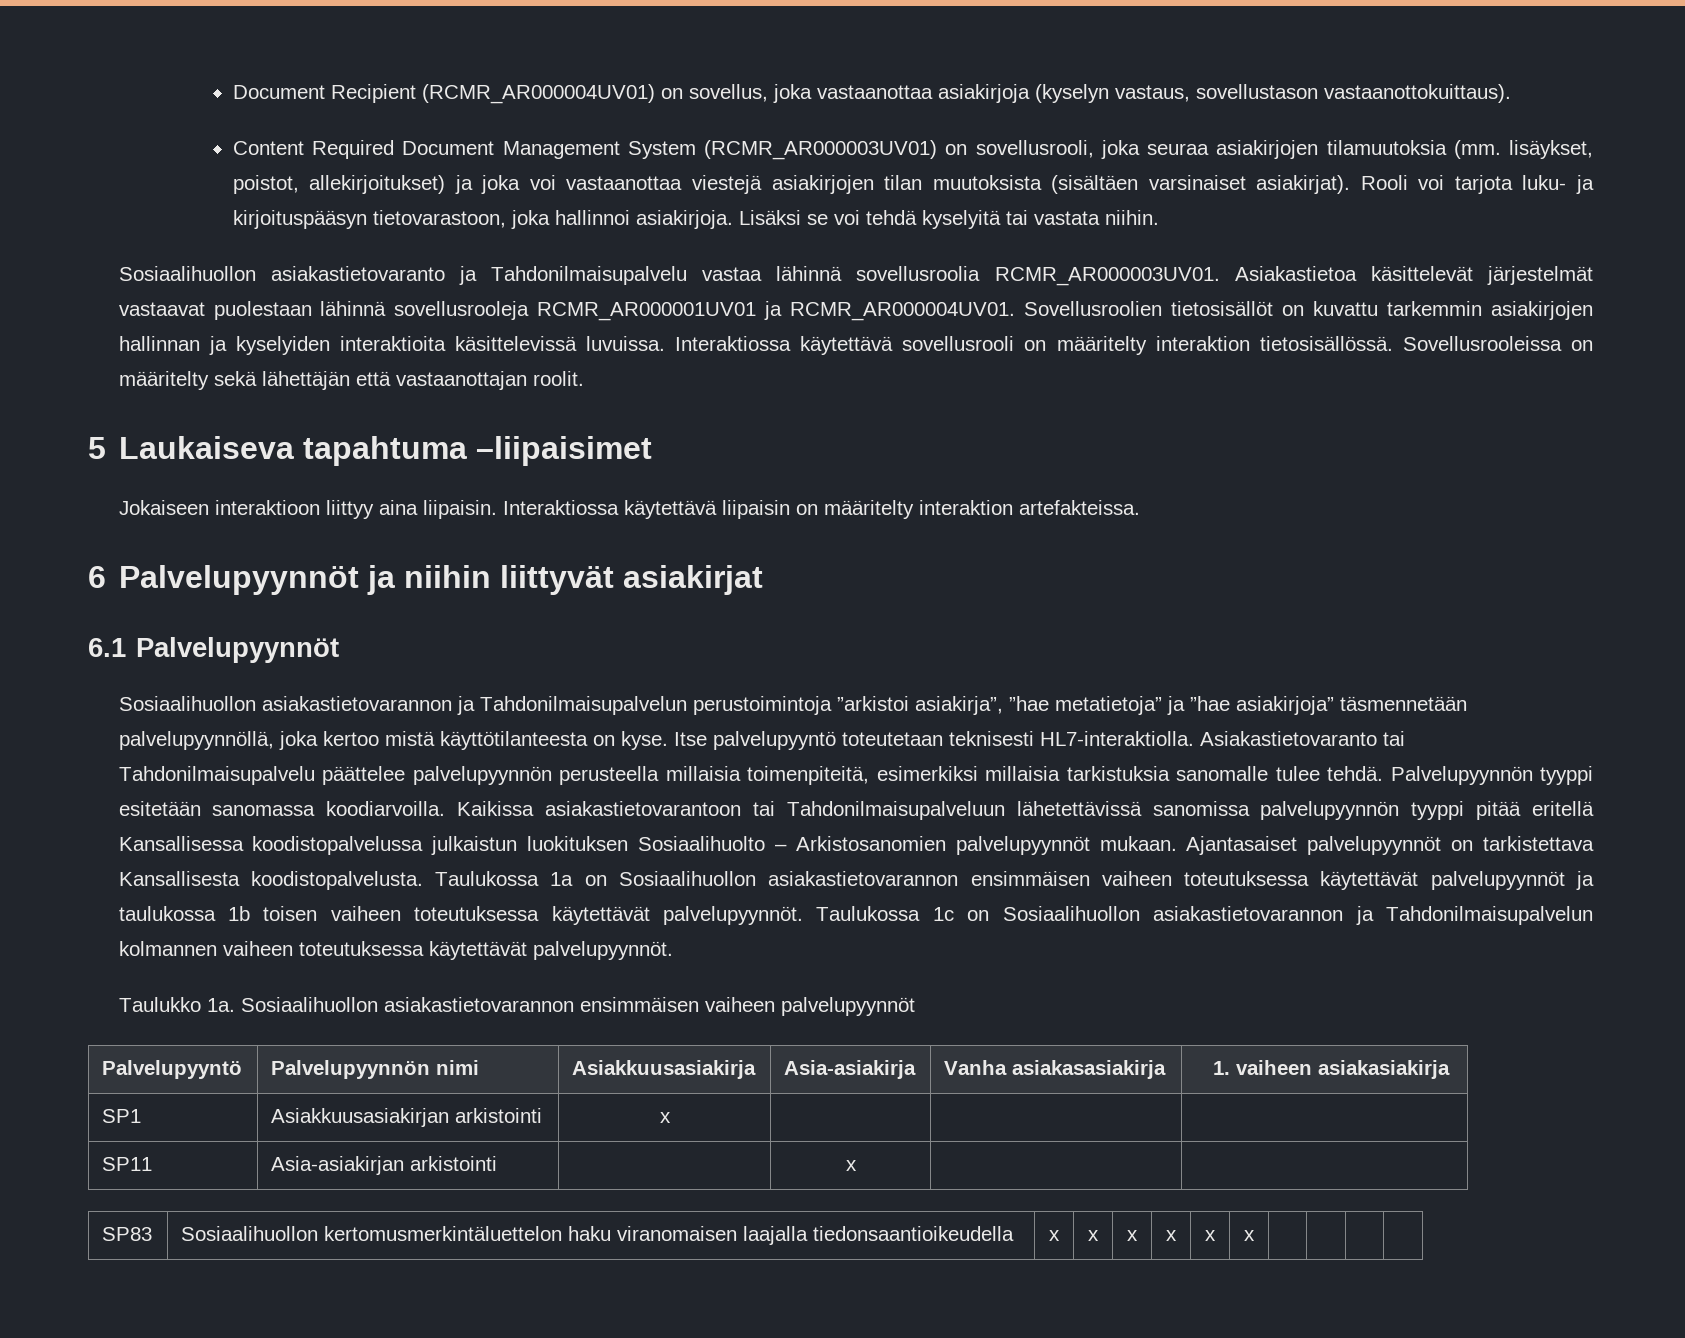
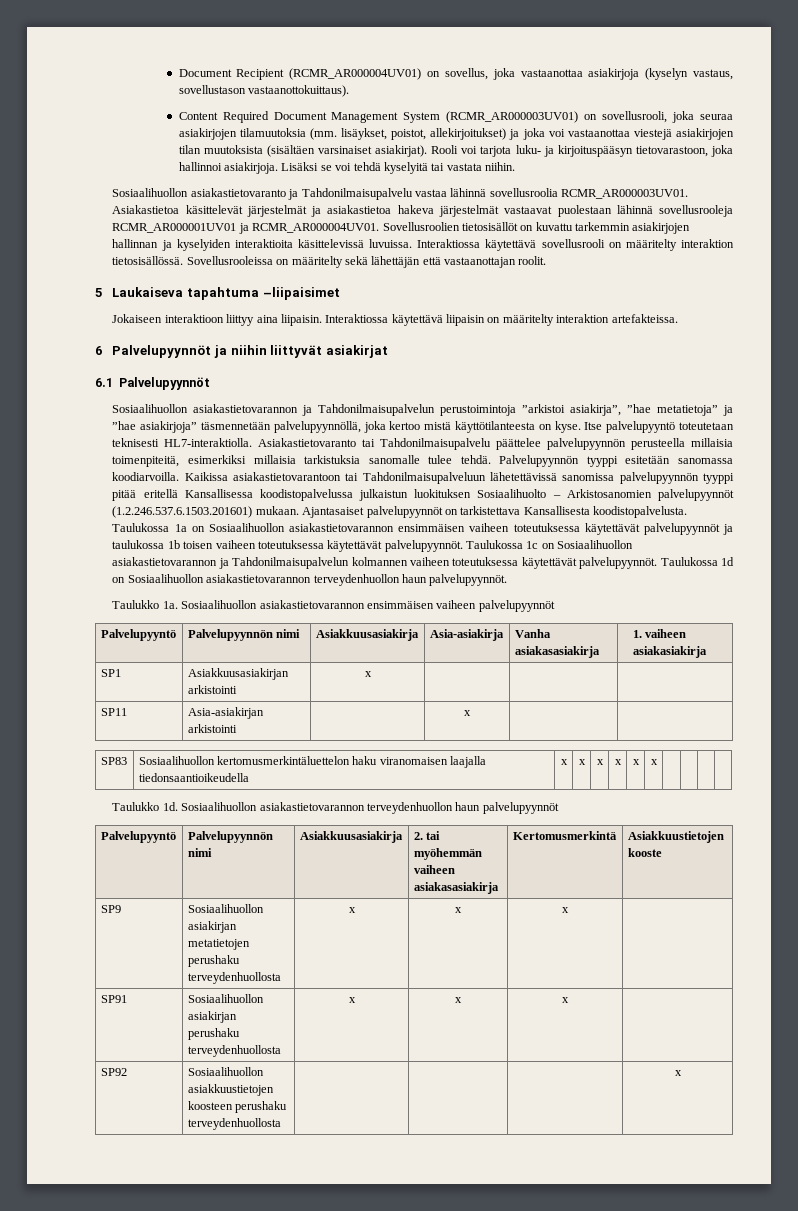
(1593, 275) none -> [311,205,499,217] ja asiakastietoa hakeva järjestelmät
(1090, 845) none -> [112,506,253,518] (1.2.246.537.6.1503.201601)
(673, 950) none -> [660,557,734,566] [112,574,508,586] Taulukossa 1d on Sosiaalihuollon asiakastietovarannon terveydenhuollon haun palvelupyynnöt.
(1255, 1235) none -> [112,802,559,814] [100,831,176,843] [187,831,273,843] [187,848,212,857] [299,831,403,843] [413,831,440,840] [413,848,482,860] [413,865,455,874] [413,882,499,894] [512,831,617,840] [627,831,724,843] [627,848,662,857] [100,905,121,913] [187,904,264,913] [187,921,237,933] [187,939,250,950] [187,955,240,967] [187,972,281,984] [348,907,356,913] [455,907,462,913] [562,907,569,913] [100,995,127,1003] [187,994,264,1003] [187,1011,237,1023] [187,1028,240,1040] [187,1045,281,1057] [348,997,356,1003] [455,997,462,1003] [562,997,569,1003] [100,1068,127,1076] [187,1067,264,1076] [187,1084,274,1096] [187,1101,287,1113] [187,1118,281,1130] [674,1070,682,1076] // Taulukko 1d. Sosiaalihuollon asiakastietovarannon terveydenhuollon haun palvelupyynnöt // Palvelupyyntö | Palvelupyynnön nimi | Asiakkuusasiakirja | 2. tai myöhemmän vaiheen asiakasasiakirja | Kertomusmerkintä | Asiakkuustietojen kooste // SP9 | Sosiaalihuollon asiakirjan metatietojen perushaku terveydenhuollosta | x | x | x | // SP91 | Sosiaalihuollon asiakirjan perushaku terveydenhuollosta | x | x | x | // SP92 | Sosiaalihuollon asiakkuustietojen koosteen perushaku terveydenhuollosta | | | | x

